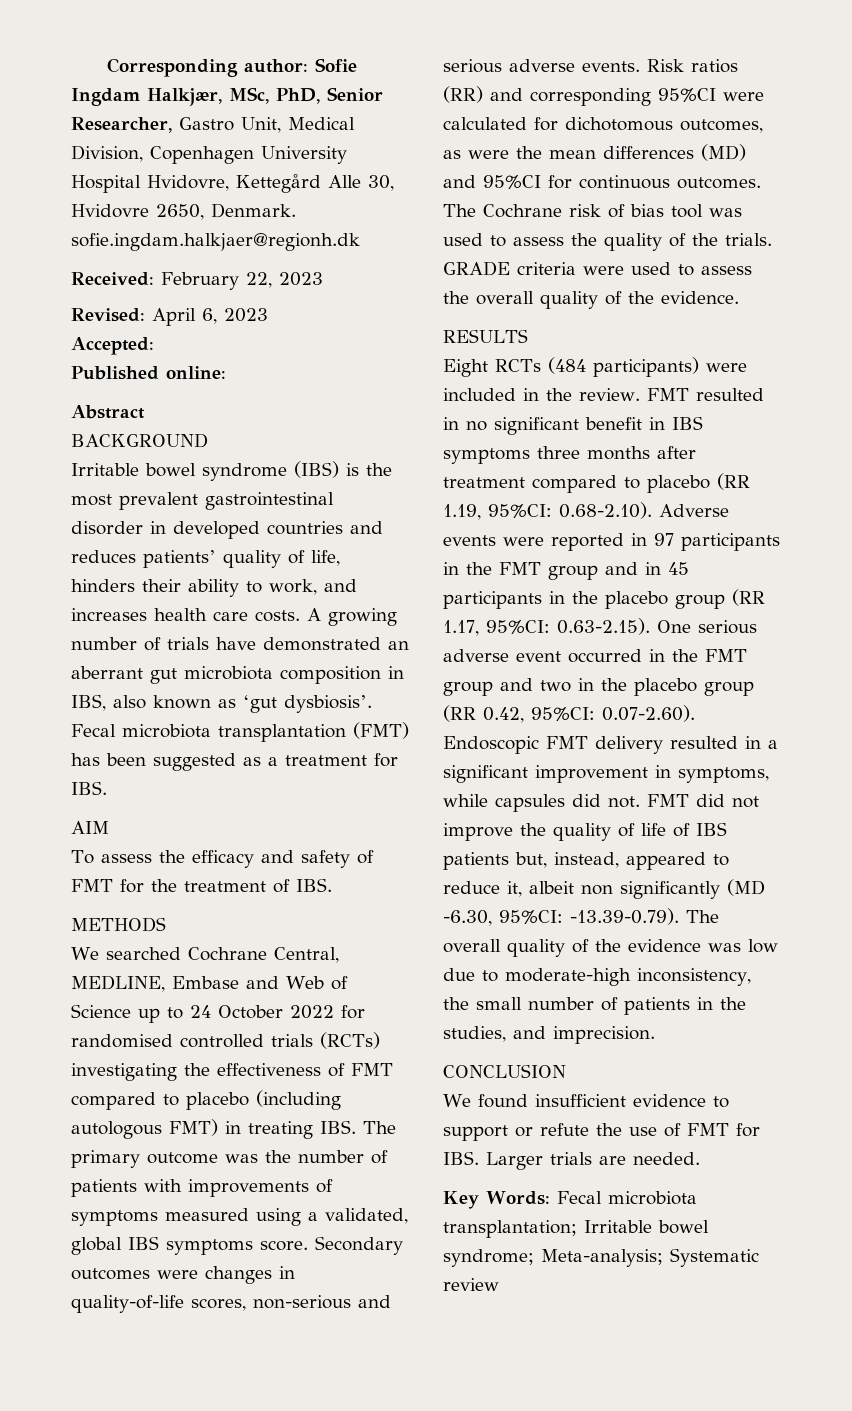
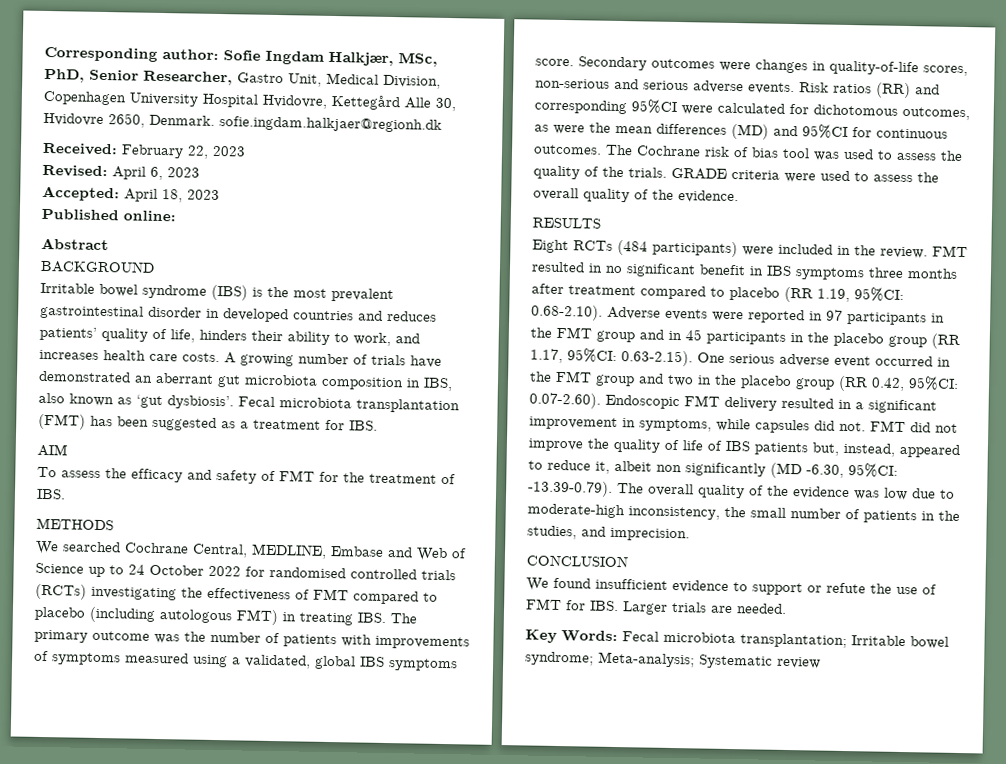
(154, 346) none -> [124,188,220,203] April 18, 2023

